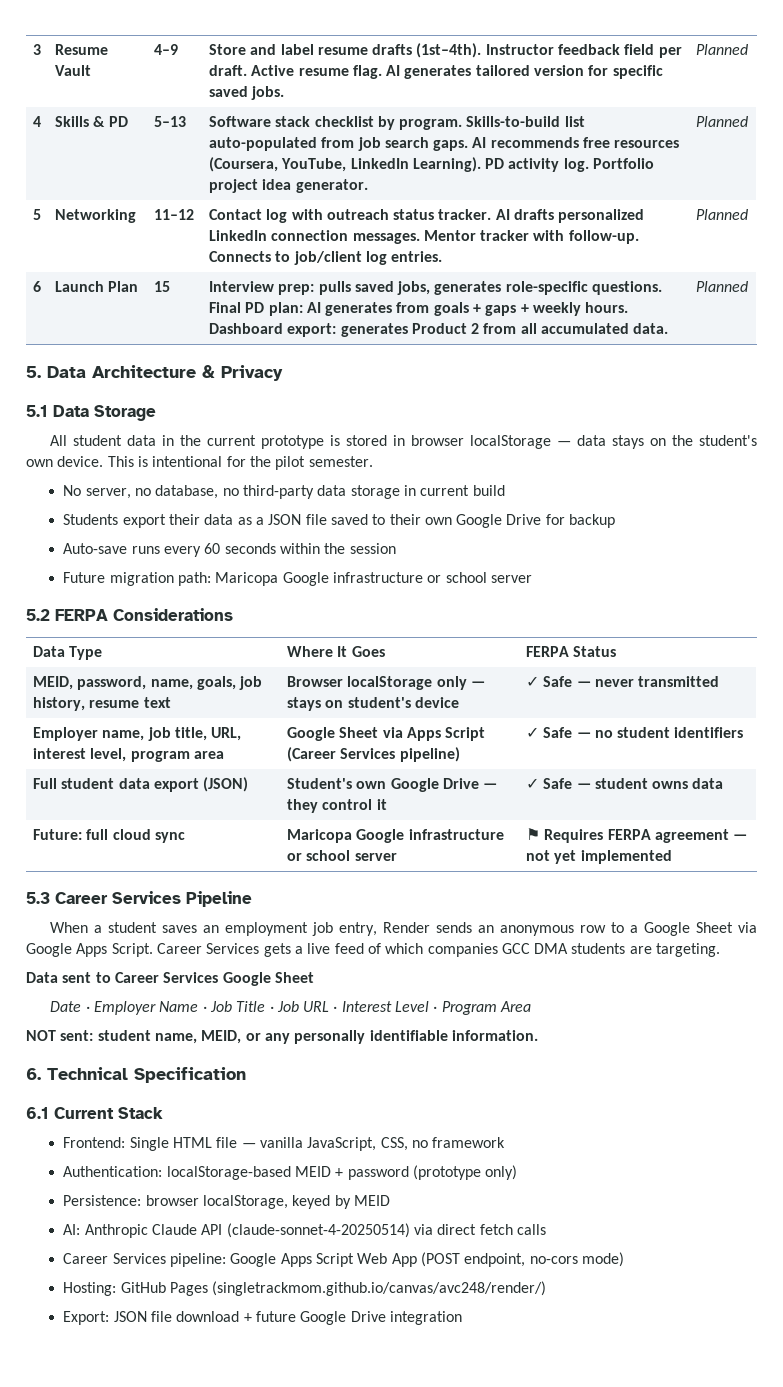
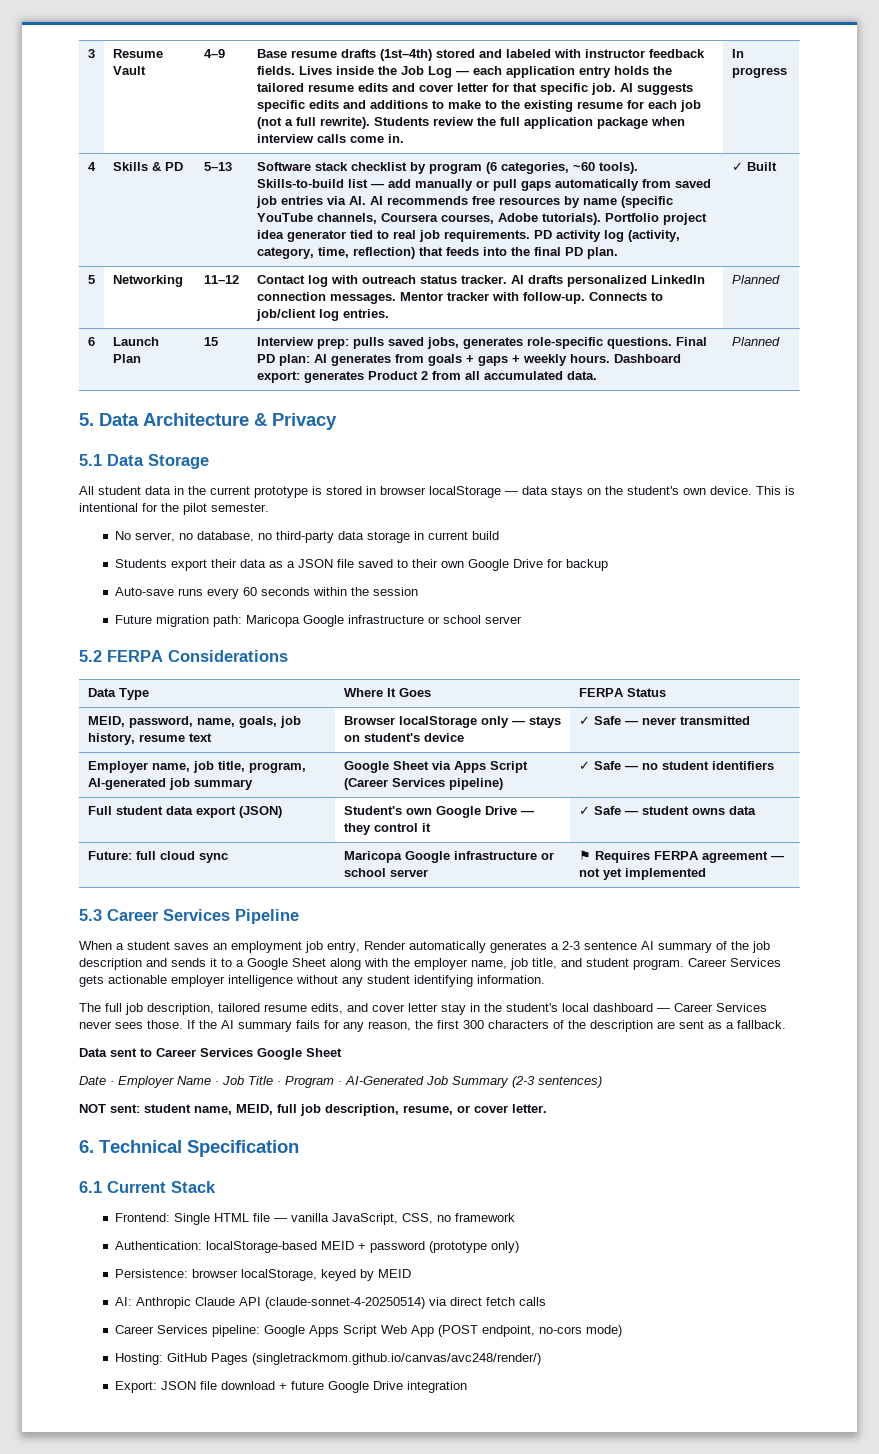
[208,43,682,58] [208,65,663,79] [208,86,285,100] [695,44,748,55] Store and label resume drafts (1st–4th). Instructor feedback field per draft. Active resume flag. AI generates tailored version for specific saved jobs. | Planned -> [256,49,705,61] [256,66,672,78] [256,83,693,95] [256,100,701,112] [256,117,685,129] [256,134,404,143] [731,49,744,58] [731,67,787,78] Base resume drafts (1st–4th) stored and labeled with instructor feedback fields. Lives inside the Job Log — each application entry holds the tailored resume edits and cover letter for that specific job. AI suggests specific edits and additions to make to the existing resume for each job (not a full rewrite). Students review the full application package when interview calls come in. | In progress
[399,116,585,130] [208,137,680,151] [208,157,655,172] [208,179,368,193] [695,116,748,127] program. Skills-to-build list auto-populated from job search gaps. AI recommends free resources (Coursera, YouTube, LinkedIn Learning). PD activity log. Portfolio project idea generator. | Planned -> [428,162,638,174] [256,179,711,191] [255,196,673,208] [256,213,707,225] [256,230,680,242] [256,247,618,259] [731,162,777,171] program (6 categories, ~60 tools). Skills-to-build list — add manually or pull gaps automatically from saved job entries via AI. AI recommends free resources by name (specific YouTube channels, Coursera courses, Adobe tutorials). Portfolio project idea generator tied to real job requirements. PD activity log (activity, category, time, reflection) that feeds into the final PD plan. | ✓ Built
[211,727,242,741] [32,748,224,762] URL, interest level, program area -> [248,762,306,773] [87,778,253,790] program, AI-generated job summary
[436,922,757,936] [26,943,721,957] sends an anonymous row to a Google Sheet via Google Apps Script. Career Services gets a live feed of which companies GCC DMA students are targeting. -> [409,941,770,953] [79,958,781,970] [79,975,545,987] [79,1003,767,1015] [79,1020,786,1032] automatically generates a 2-3 sentence AI summary of the job description and sends it to a Google Sheet along with the employer name, job title, and student program. Career Services gets actionable employer intelligence without any student identifying information. // The full job description, tailored resume edits, and cover letter stay in the student's local dashboard — Career Services never sees those. If the AI summary fails for any reason, the first 300 characters of the description are sent as a fallback.
[276,1001,532,1015] Job URL · Interest Level · Program Area -> [285,1076,602,1088] Program · AI-Generated Job Summary (2-3 sentences)
[245,1030,538,1044] or any personally identifiable information. -> [277,1104,547,1116] full job description, resume, or cover letter.

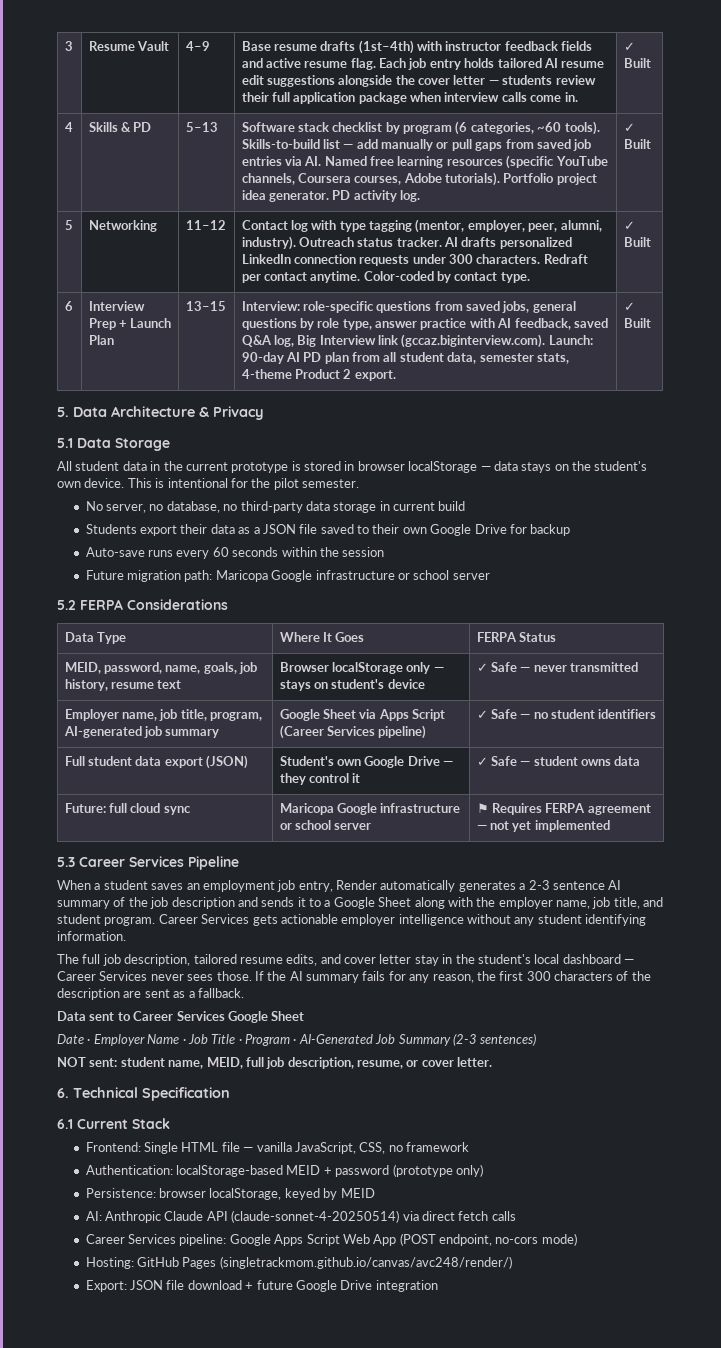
[435,49,705,58] [256,66,672,78] [256,83,693,95] [256,100,701,112] [256,117,496,129] stored and labeled with instructor feedback fields. Lives inside the Job Log — each application entry holds the tailored resume edits and cover letter for that specific job. AI suggests specific edits and additions to make to the existing resume for each job (not a full rewrite). Students review the -> [417,41,593,51] [241,58,605,70] [241,75,596,87] [241,92,269,102] with instructor feedback fields and active resume flag. Each job entry holds tailored AI resume edit suggestions alongside the cover letter — students review their
[731,49,744,58] [731,67,787,78] In progress -> [623,42,635,51] [623,58,651,68] ✓ Built
[554,179,639,191] automatically -> (503, 146) none
[369,196,617,208] AI recommends free resources by name -> [324,156,503,168] Named free learning resources
[286,230,680,242] [256,247,618,259] generator tied to real job requirements. PD activity log (activity, category, time, reflection) that feeds into the final PD plan. -> [268,190,421,202] generator. PD activity log.
[361,275,416,284] outreach -> [339,219,602,233] [241,236,354,250] type tagging (mentor, employer, peer, alumni, industry). Outreach
[329,292,663,304] [255,309,389,321] [731,275,780,284] [87,337,95,346] [112,337,159,346] [112,354,141,363] [203,337,218,346] [256,337,707,349] [256,354,681,366] [256,371,597,383] [731,337,780,346] messages. Mentor tracker with follow-up. Connects to job/client log entries. | Planned // 6 | Launch Plan | 15 | Interview prep: pulls saved jobs, generates role-specific questions. Final PD plan: AI generates from goals + gaps + weekly hours. Dashboard export: generates Product 2 from all accumulated data. | Planned -> [359,254,588,266] [241,271,530,283] [623,221,635,230] [623,237,651,247] [64,301,73,311] [88,301,145,311] [88,318,172,330] [88,335,114,345] [185,301,226,311] [241,301,576,313] [241,318,608,330] [241,334,593,348] [241,352,569,364] [241,369,396,381] [623,302,635,311] [623,318,651,328] requests under 300 characters. Redraft per contact anytime. Color-coded by contact type. | ✓ Built // 6 | Interview Prep + Launch Plan | 13–15 | Interview: role-specific questions from saved jobs, general questions by role type, answer practice with AI feedback, saved Q&A log, Big Interview link (gccaz.biginterview.com). Launch: 90-day AI PD plan from all student data, semester stats, 4-theme Product 2 export. | ✓ Built

